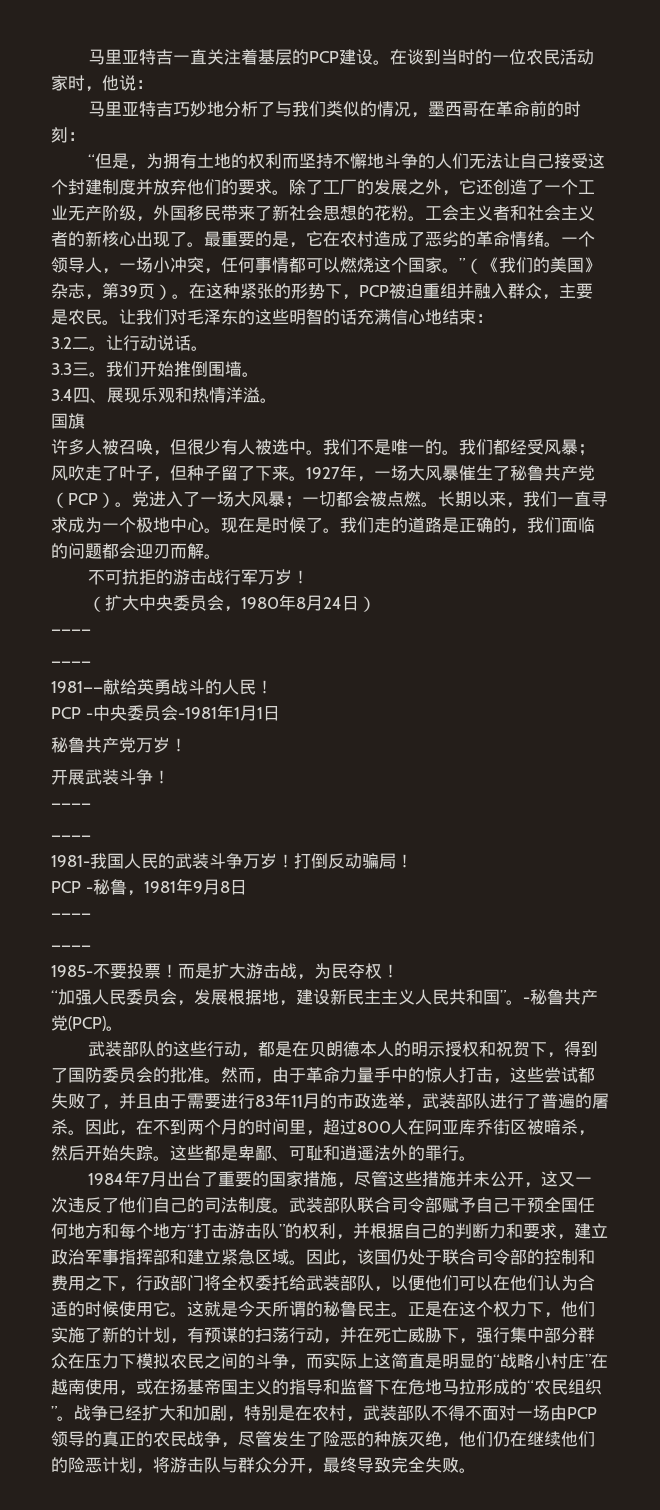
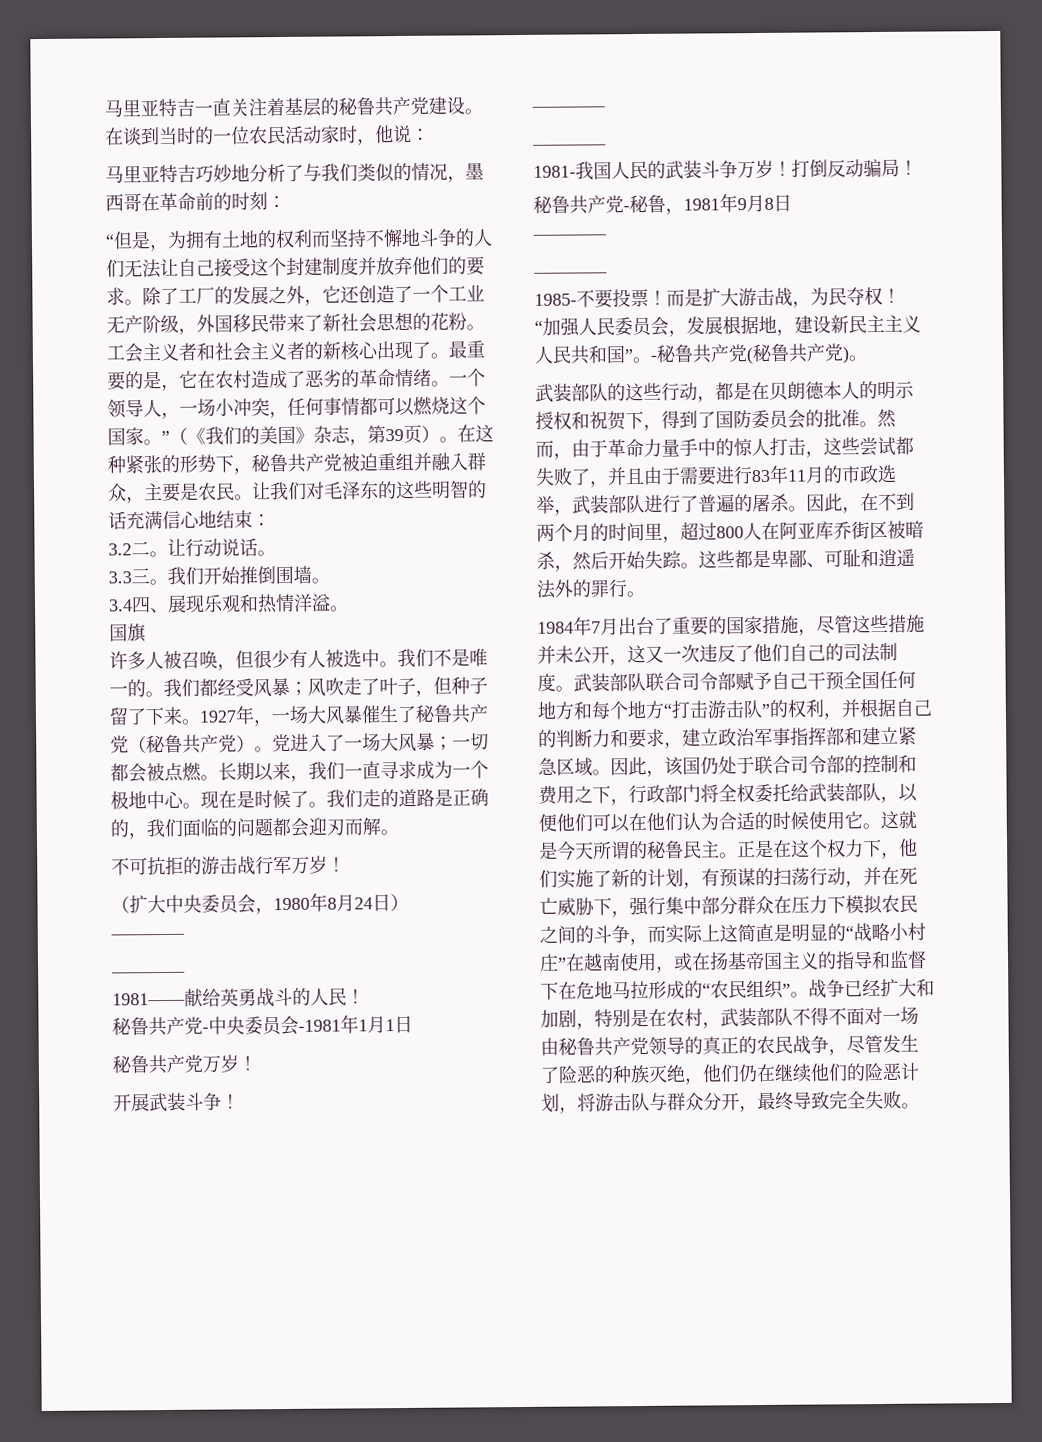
[309,51,340,63] PCP -> [338,96,429,117] 秘鲁共产党
[359,285,389,297] PCP -> [251,453,342,473] 秘鲁共产党
[68,493,98,505] PCP -> [146,734,237,754] 秘鲁共产党
[51,707,81,719] PCP -> [112,1016,203,1037] 秘鲁共产党
[51,881,81,893] PCP -> [533,195,624,215] 秘鲁共产党
[68,1016,106,1031] (PCP) -> [746,343,850,365] (秘鲁共产党)
[567,1407,597,1419] PCP -> [558,1036,649,1057] 秘鲁共产党

